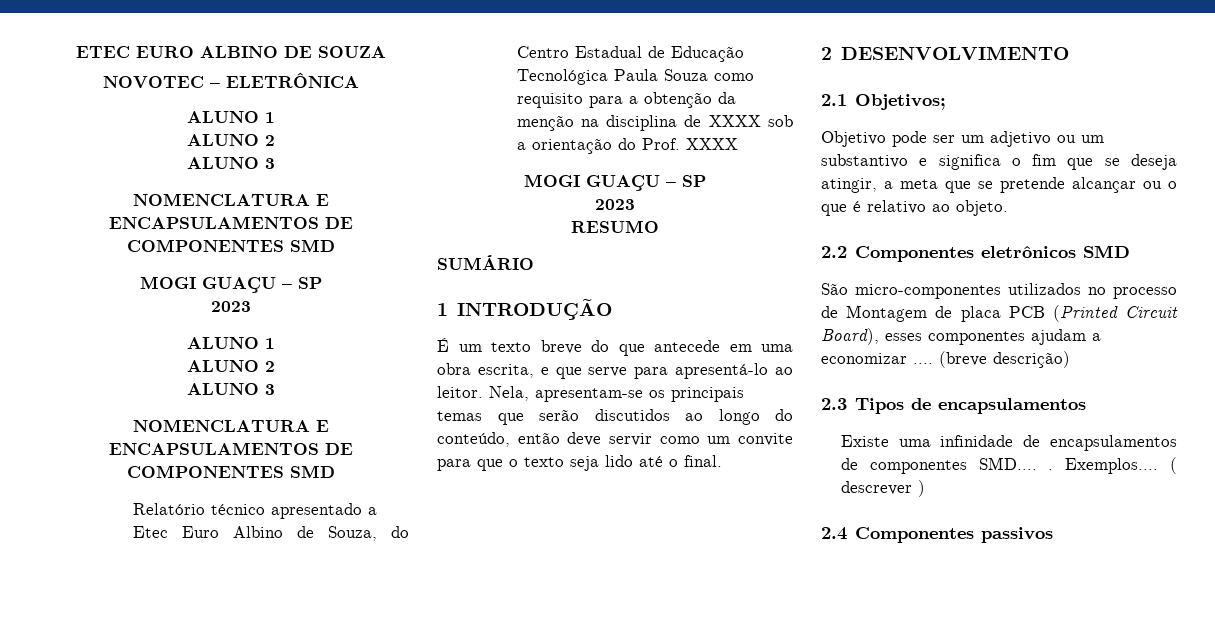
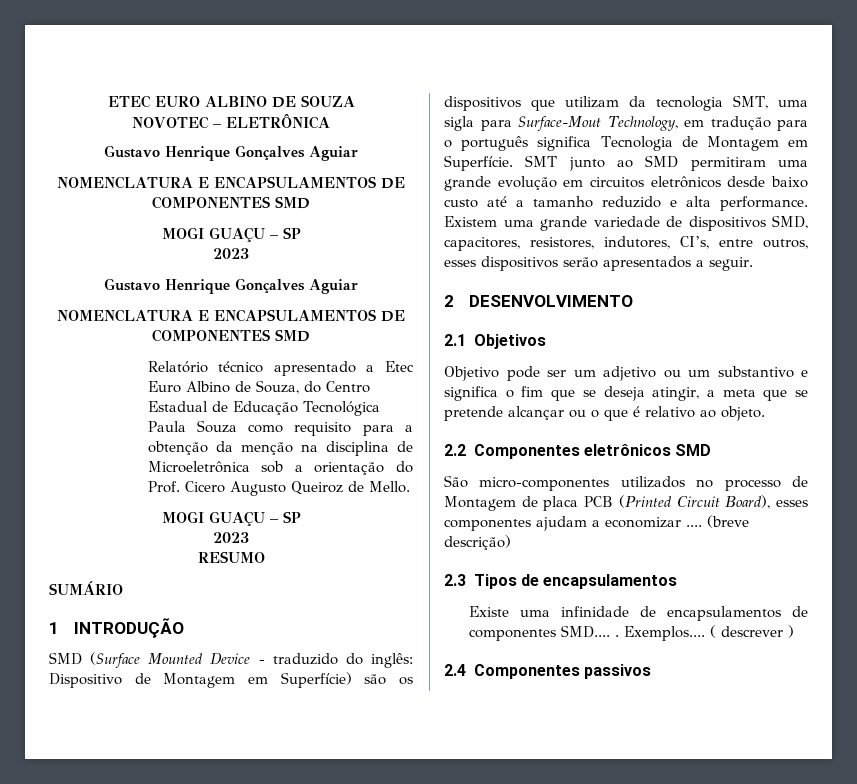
[187,111,275,123] [187,134,275,146] [187,157,275,169] ALUNO 1 // ALUNO 2 // ALUNO 3 -> [104,145,358,161] Gustavo Henrique Gonçalves Aguiar
[187,337,275,349] [187,360,275,372] [187,383,275,395] ALUNO 1 // ALUNO 2 // ALUNO 3 -> [104,278,358,294] Gustavo Henrique Gonçalves Aguiar
[708,115,761,127] XXXX -> [147,461,250,473] Microeletrônica
[685,138,738,150] XXXX -> [184,481,410,496] Cicero Augusto Queiroz de Mello.
[437,338,793,356] [437,363,793,379] [437,386,744,402] [437,409,793,425] [437,432,793,447] [437,455,722,471] É um texto breve do que antecede em uma obra escrita, e que serve para apresentá-lo ao leitor. Nela, apresentam-se os principais temas que serão discutidos ao longo do conteúdo, então deve servir como um convite para que o texto seja lido até o final. -> [49,652,413,668] [49,672,413,688] [444,95,808,111] [444,116,808,131] [444,136,808,151] [444,155,808,171] [444,176,808,191] [444,196,808,211] [444,215,808,231] [444,236,808,251] [444,256,753,271] SMD (Surface Mounted Device - traduzido do inglês: Dispositivo de Montagem em Superfície) são os dispositivos que utilizam da tecnologia SMT, uma sigla para Surface-Mout Technology, em tradução para o português significa Tecnologia de Montagem em Superfície. SMT junto ao SMD permitiram uma grande evolução em circuitos eletrônicos desde baixo custo até a tamanho reduzido e alta performance. Existem uma grande variedade de dispositivos SMD, capacitores, resistores, indutores, CI’s, entre outros, esses dispositivos serão apresentados a seguir.
[855,94,947,110] Objetivos; -> [473,334,546,349] Objetivos

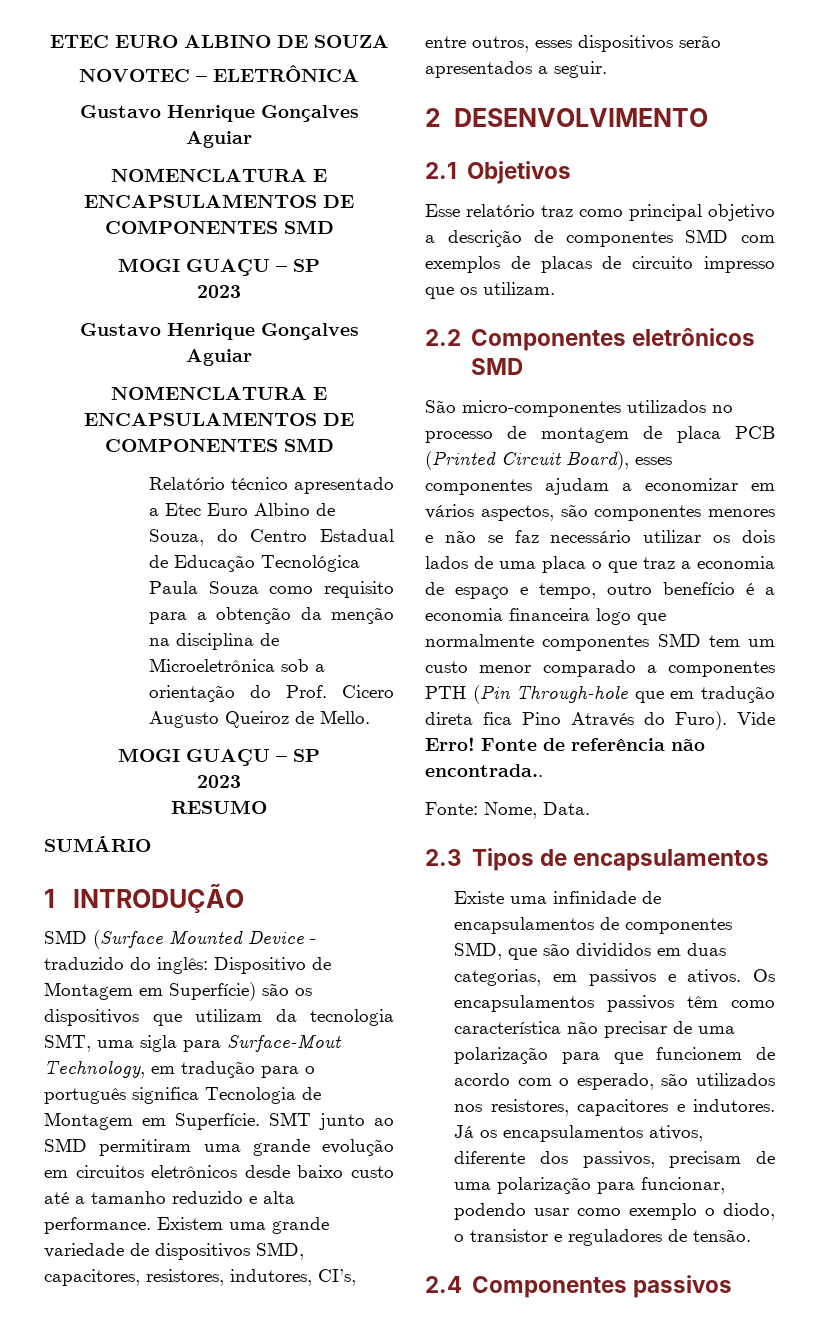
[444,366,808,381] [444,386,808,401] [444,406,765,421] Objetivo pode ser um adjetivo ou um substantivo e significa o fim que se deseja atingir, a meta que se pretende alcançar ou o que é relativo ao objeto. -> [425,204,775,221] [425,229,775,247] [425,256,775,273] [425,282,555,299] Esse relatório traz como principal objetivo a descrição de componentes SMD com exemplos de placas de circuito impresso que os utilizam.
[444,496,516,511] Montagem -> [540,427,629,443] montagem
[686,515,749,528] [444,535,511,550] .... (breve descrição) -> [751,483,775,491] [425,504,775,521] [425,530,775,543] [425,556,775,573] [425,582,775,599] [425,608,666,625] [425,633,775,651] [425,660,775,677] [425,685,775,704] [425,711,775,730] [425,737,705,751] [425,764,543,777] [425,802,590,819] em vários aspectos, são componentes menores e não se faz necessário utilizar os dois lados de uma placa o que traz a economia de espaço e tempo, outro benefício é a economia financeira logo que normalmente componentes SMD tem um custo menor comparado a componentes PTH (Pin Through-hole que em tradução direta fica Pino Através do Furo). Vide Erro! Fonte de referência não encontrada.. // Fonte: Nome, Data.
[560,625,794,641] SMD.... . Exemplos.... ( descrever ) -> [454,942,727,960] [454,969,775,986] [454,995,775,1012] [454,1021,736,1038] [454,1047,775,1064] [454,1073,775,1090] [454,1099,775,1116] [454,1125,704,1142] [454,1151,775,1168] [454,1177,726,1194] [454,1203,775,1220] [454,1229,752,1246] SMD, que são divididos em duas categorias, em passivos e ativos. Os encapsulamentos passivos têm como característica não precisar de uma polarização para que funcionem de acordo com o esperado, são utilizados nos resistores, capacitores e indutores. Já os encapsulamentos ativos, diferente dos passivos, precisam de uma polarização para funcionar, podendo usar como exemplo o diodo, o transistor e reguladores de tensão.

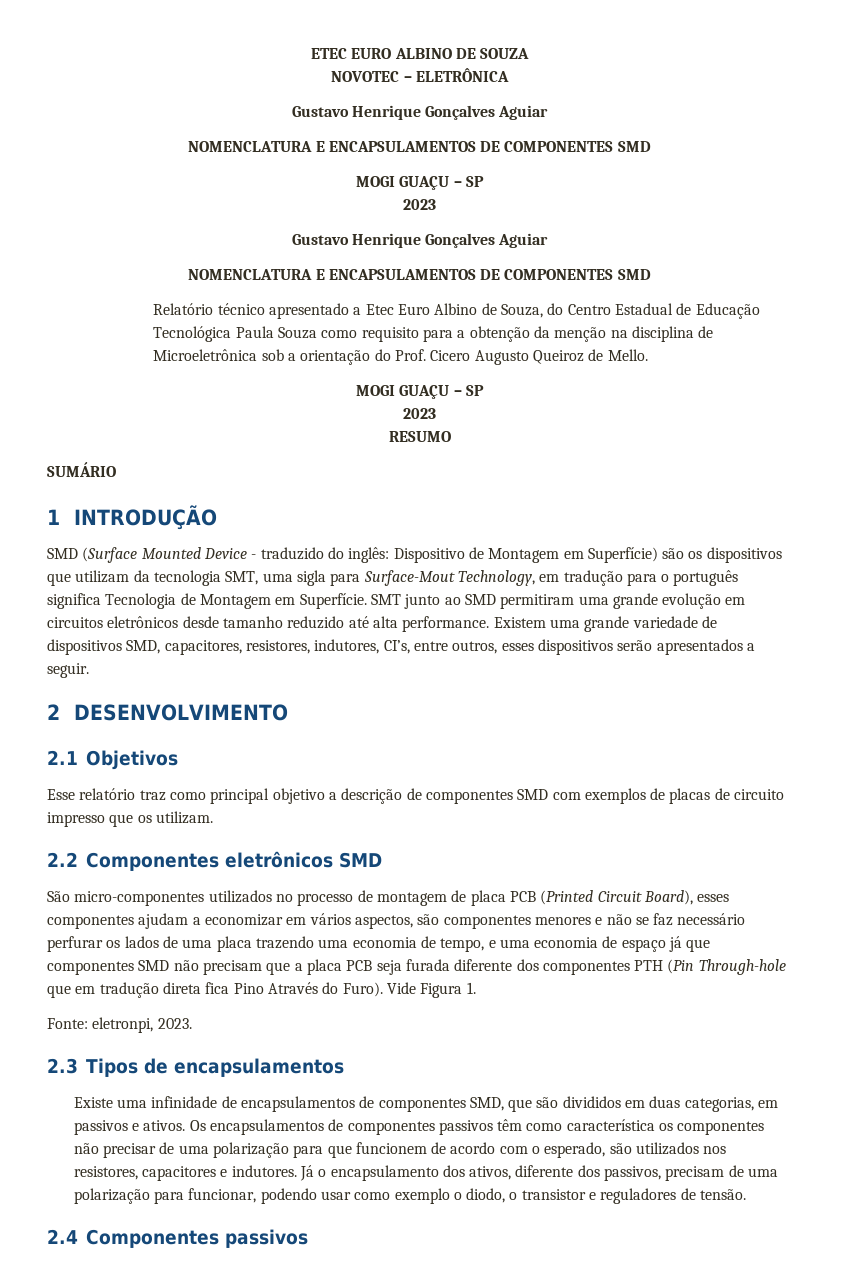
[297,1165,394,1178] [44,1192,85,1204] baixo custo até a -> (219, 622) none
[249,1196,257,1204] e -> [348,616,369,628] até
[643,530,775,543] utilizar os dois -> [47,936,121,952] perfurar os
[592,556,775,573] [425,582,775,599] [425,608,666,625] [425,633,775,651] [425,660,657,677] o que traz a economia de espaço e tempo, outro benefício é a economia financeira logo que normalmente componentes SMD tem um custo menor comparado a -> [255,936,711,952] [47,959,539,975] trazendo uma economia de tempo, e uma economia de espaço já que componentes SMD não precisam que a placa PCB seja furada diferente dos
[425,737,705,751] [425,764,543,777] Erro! Fonte de referência não encontrada.. -> [420,982,476,998] Figura 1.
[484,802,590,819] Nome, Data. -> [92,1017,192,1033] eletronpi, 2023.
(595, 1003) none -> [328,1119,435,1135] de componentes
(562, 1027) none -> [659,1121,765,1135] os componentes
[480,1125,644,1142] os encapsulamentos -> [318,1165,465,1181] o encapsulamento dos

